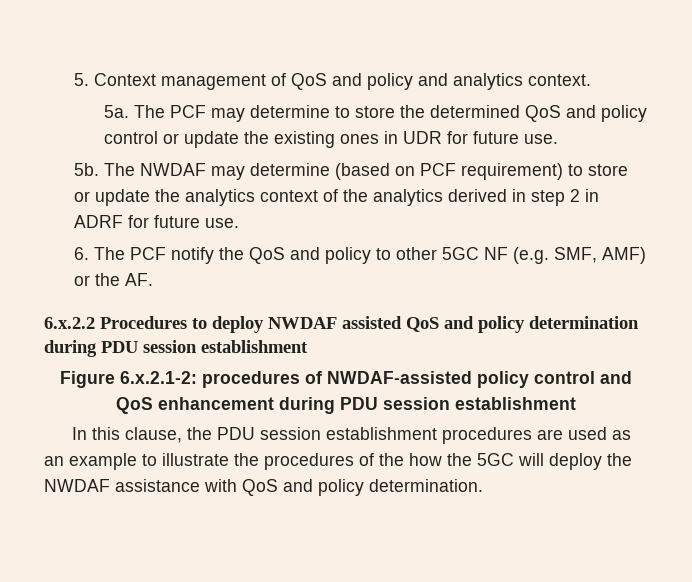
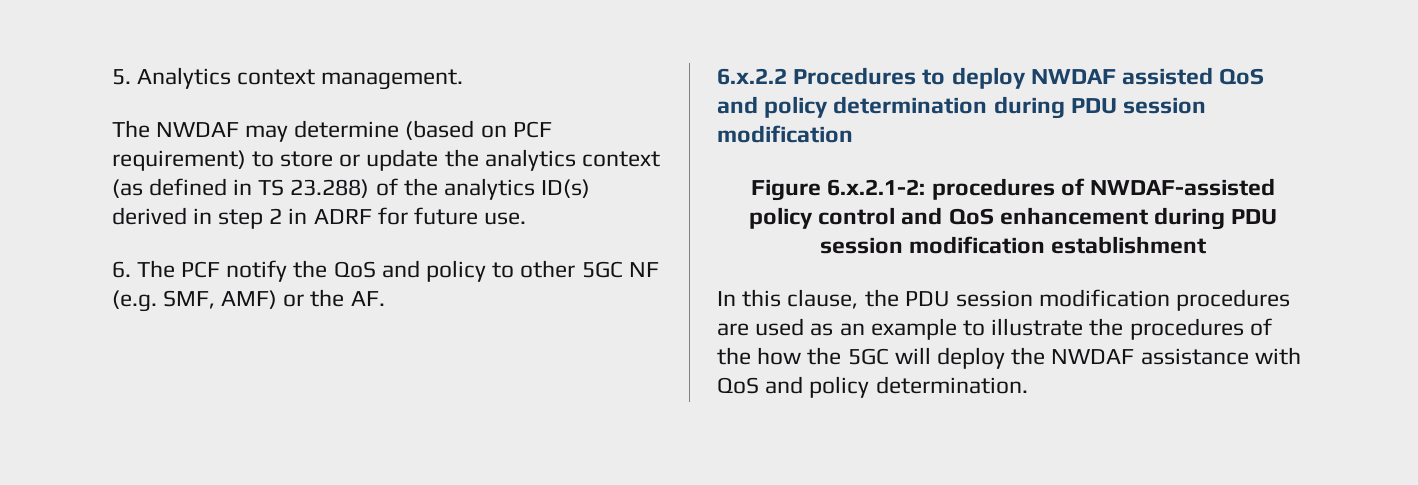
[93,73,591,90] [103,105,647,122] [103,131,558,148] [73,163,99,176] Context management of QoS and policy and analytics context. // 5a. The PCF may determine to store the determined QoS and policy control or update the existing ones in UDR for future use. // 5b. -> [136,67,464,90] Analytics context management. //
(318, 196) none -> [111,178,370,198] (as defined in TS 23.288)
(443, 197) none -> [541,179,591,198] ID(s)
[201,340,308,353] establishment -> [717,125,853,143] modification
(450, 403) none -> [909,236,1045,254] modification
[325,427,437,440] establishment -> [1039,289,1171,307] modification

